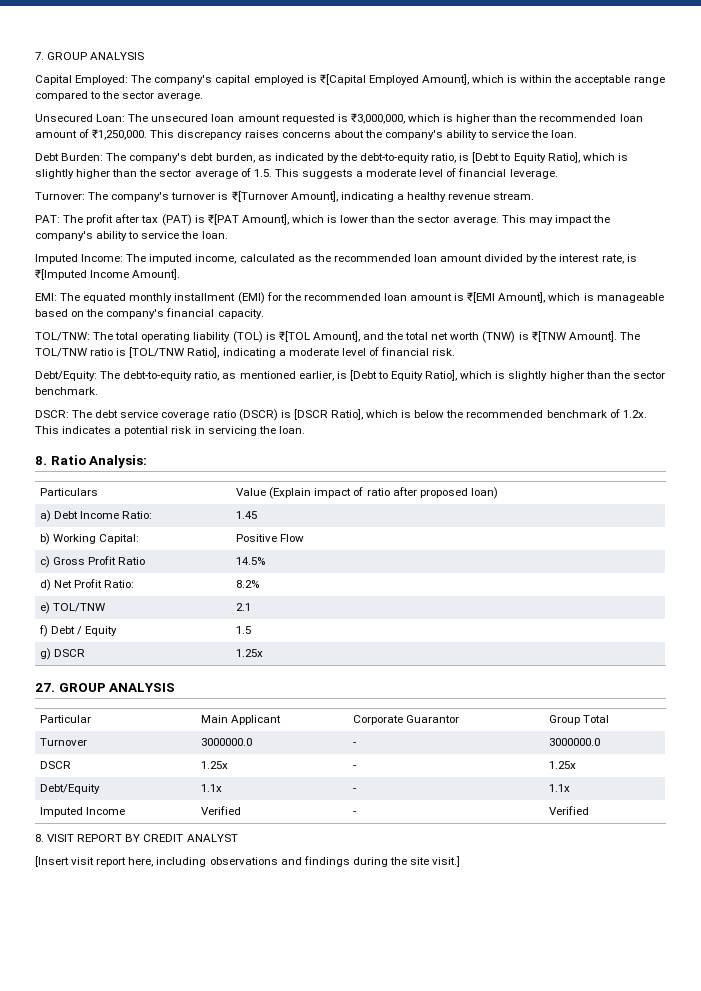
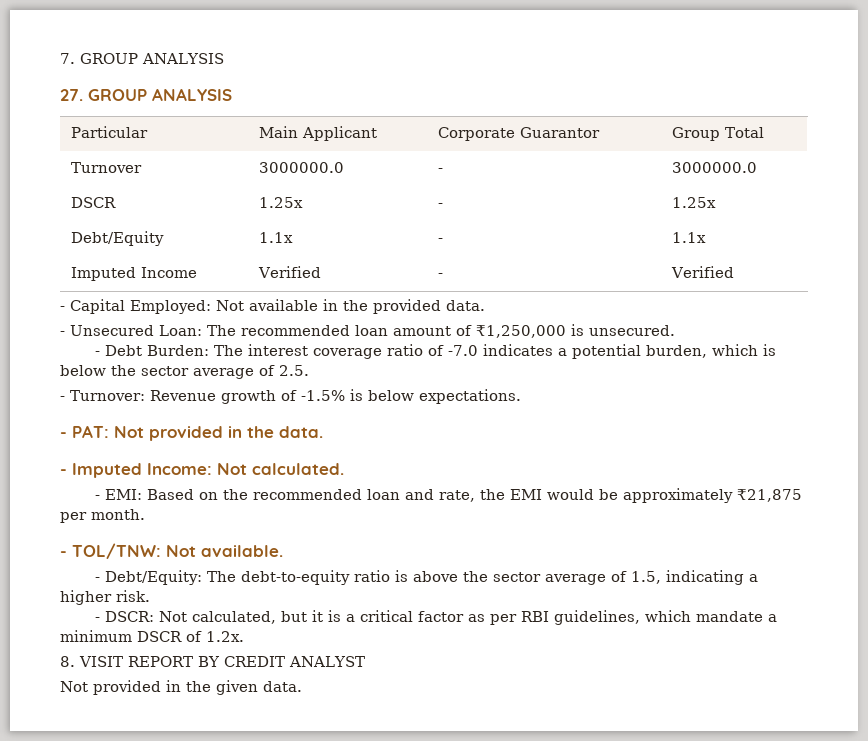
[35,74,665,85] [35,91,204,101] [35,113,643,124] [35,129,578,140] [35,152,628,163] [35,168,558,179] [35,191,535,202] [35,214,610,226] [35,231,228,241] [35,254,637,264] [35,269,181,280] [35,292,664,304] [35,308,264,319] [35,331,640,343] [35,347,456,358] [35,370,665,381] [35,387,98,395] [35,409,647,421] [35,426,305,436] [35,455,148,468] [40,488,99,496] [236,487,498,499] [40,510,153,522] [236,511,258,519] [40,533,140,545] [236,534,305,542] [40,556,146,568] [236,557,266,565] [40,579,135,591] [236,580,260,588] [40,602,106,614] [236,603,252,611] [39,625,118,637] [236,626,252,634] [40,648,86,660] [236,649,264,657] // Capital Employed: The company's capital employed is ₹[Capital Employed Amount], which is within the acceptable range compared to the sector average. // Unsecured Loan: The unsecured loan amount requested is ₹3,000,000, which is higher than the recommended loan amount of ₹1,250,000. This discrepancy raises concerns about the company's ability to service the loan. // Debt Burden: The company's debt burden, as indicated by the debt-to-equity ratio, is [Debt to Equity Ratio], which is slightly higher than the sector average of 1.5. This suggests a moderate level of financial leverage. // Turnover: The company's turnover is ₹[Turnover Amount], indicating a healthy revenue stream. // PAT: The profit after tax (PAT) is ₹[PAT Amount], which is lower than the sector average. This may impact the company's ability to service the loan. // Imputed Income: The imputed income, calculated as the recommended loan amount divided by the interest rate, is ₹[Imputed Income Amount]. // EMI: The equated monthly installment (EMI) for the recommended loan amount is ₹[EMI Amount], which is manageable based on the company's financial capacity. // TOL/TNW: The total operating liability (TOL) is ₹[TOL Amount], and the total net worth (TNW) is ₹[TNW Amount]. The TOL/TNW ratio is [TOL/TNW Ratio], indicating a moderate level of financial risk. // Debt/Equity: The debt-to-equity ratio, as mentioned earlier, is [Debt to Equity Ratio], which is slightly higher than the sector benchmark. // DSCR: The debt service coverage ratio (DSCR) is [DSCR Ratio], which is below the recommended benchmark of 1.2x. This indicates a potential risk in servicing the loan. // 8. Ratio Analysis: // Particulars | Value (Explain impact of ratio after proposed loan) // a) Debt Income Ratio: | 1.45 // b) Working Capital: | Positive Flow // c) Gross Profit Ratio | 14.5% // d) Net Profit Ratio: | 8.2% // e) TOL/TNW | 2.1 // f) Debt / Equity | 1.5 // g) DSCR | 1.25x -> (224, 58) none
(590, 810) none -> [60,299,485,314] [60,324,675,338] [94,344,776,359] [60,365,309,379] [60,389,521,404] [60,425,323,441] [60,463,344,478] [94,488,802,503] [60,509,145,523] [60,543,283,559] [94,570,758,585] [60,590,150,605] [94,610,777,625] [60,630,244,642] // - Capital Employed: Not available in the provided data. // - Unsecured Loan: The recommended loan amount of ₹1,250,000 is unsecured. // - Debt Burden: The interest coverage ratio of -7.0 indicates a potential burden, which is below the sector average of 2.5. // - Turnover: Revenue growth of -1.5% is below expectations. // - PAT: Not provided in the data. // - Imputed Income: Not calculated. // - EMI: Based on the recommended loan and rate, the EMI would be approximately ₹21,875 per month. // - TOL/TNW: Not available. // - Debt/Equity: The debt-to-equity ratio is above the sector average of 1.5, indicating a higher risk. // - DSCR: Not calculated, but it is a critical factor as per RBI guidelines, which mandate a minimum DSCR of 1.2x.
[35,856,461,867] [Insert visit report here, including observations and findings during the site visit.] -> [60,680,302,695] Not provided in the given data.

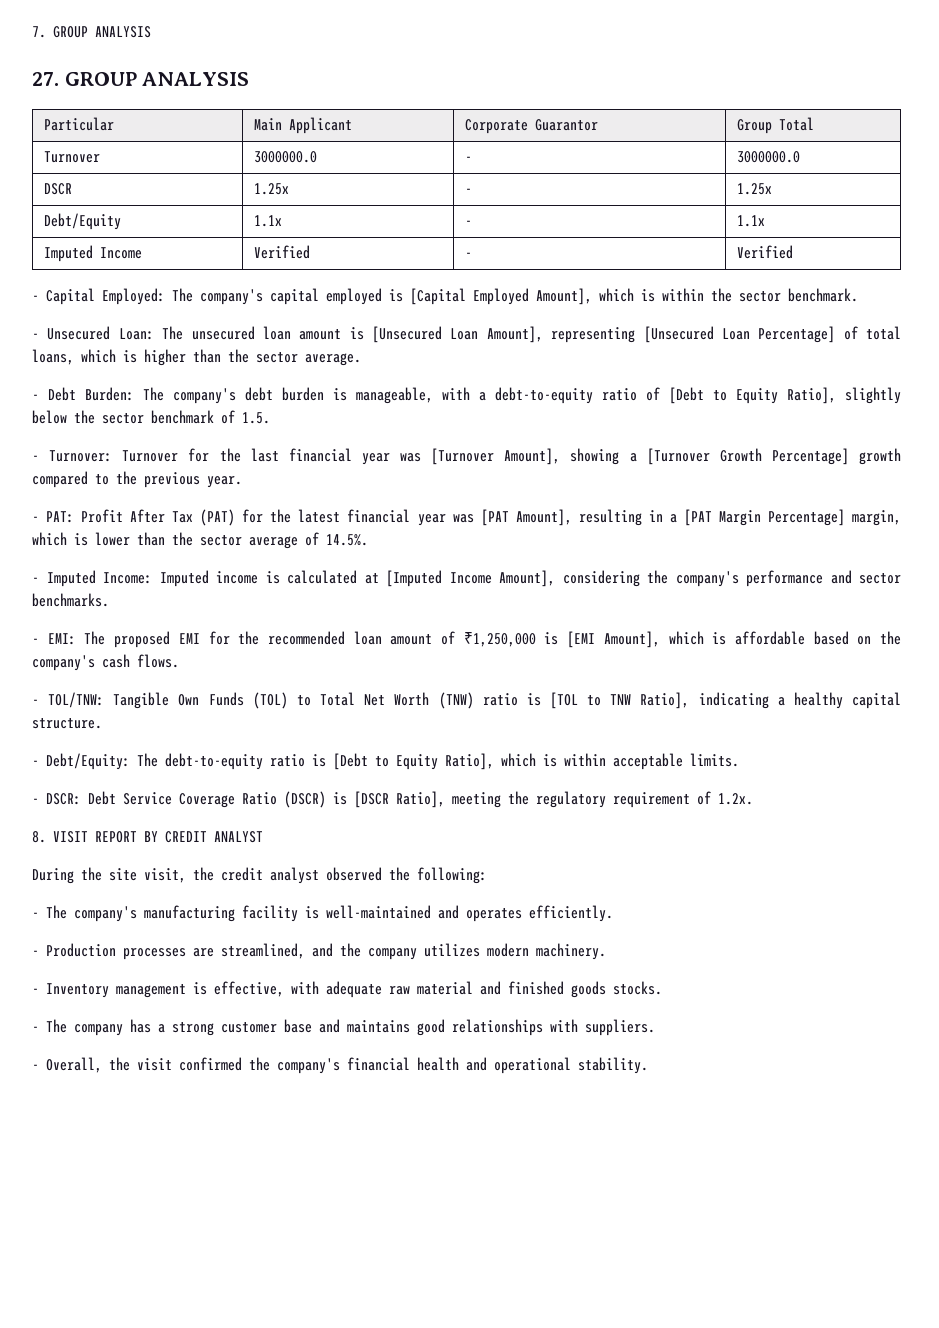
[216,299,485,314] [60,325,236,336] Not available in the provided data. // - Unsecured Loan: The -> [172,288,858,305] [32,326,901,343] [32,349,361,366] [32,387,901,404] [32,410,270,424] [32,448,901,465] [32,471,242,488] [32,509,901,526] [32,532,368,549] [32,570,901,587] [32,593,109,607] [32,631,260,648] The company's capital employed is [Capital Employed Amount], which is within the sector benchmark. // - Unsecured Loan: The unsecured loan amount is [Unsecured Loan Amount], representing [Unsecured Loan Percentage] of total loans, which is higher than the sector average. // - Debt Burden: The company's debt burden is manageable, with a debt-to-equity ratio of [Debt to Equity Ratio], slightly below the sector benchmark of 1.5. // - Turnover: Turnover for the last financial year was [Turnover Amount], showing a [Turnover Growth Percentage] growth compared to the previous year. // - PAT: Profit After Tax (PAT) for the latest financial year was [PAT Amount], resulting in a [PAT Margin Percentage] margin, which is lower than the sector average of 14.5%. // - Imputed Income: Imputed income is calculated at [Imputed Income Amount], considering the company's performance and sector benchmarks. // - EMI: The proposed EMI for the
[589,325,675,336] [94,344,776,359] [60,365,309,379] [60,389,521,404] [60,425,323,441] [60,463,344,478] [94,488,802,503] [60,509,145,523] [60,543,283,559] unsecured. // - Debt Burden: The interest coverage ratio of -7.0 indicates a potential burden, which is below the sector average of 2.5. // - Turnover: Revenue growth of -1.5% is below expectations. // - PAT: Not provided in the data. // - Imputed Income: Not calculated. // - EMI: Based on the recommended loan and rate, the EMI would be approximately ₹21,875 per month. // - TOL/TNW: Not available. -> [567,631,902,648] [32,654,179,671] [32,692,901,709] [32,718,102,729] [EMI Amount], which is affordable based on the company's cash flows. // - TOL/TNW: Tangible Own Funds (TOL) to Total Net Worth (TNW) ratio is [TOL to TNW Ratio], indicating a healthy capital structure.
[412,570,758,585] [60,590,150,605] [94,610,777,625] [60,630,182,642] above the sector average of 1.5, indicating a higher risk. // - DSCR: Not calculated, but it is a critical factor as per RBI guidelines, which mandate a minimum DSCR -> [333,753,739,770] [32,791,690,808] [Debt to Equity Ratio], which is within acceptable limits. // - DSCR: Debt Service Coverage Ratio (DSCR) is [DSCR Ratio], meeting the regulatory requirement
[60,680,302,695] Not provided in the given data. -> [32,867,487,884] [32,905,613,922] [32,943,606,960] [32,981,662,998] [32,1019,655,1036] [32,1057,648,1074] During the site visit, the credit analyst observed the following: // - The company's manufacturing facility is well-maintained and operates efficiently. // - Production processes are streamlined, and the company utilizes modern machinery. // - Inventory management is effective, with adequate raw material and finished goods stocks. // - The company has a strong customer base and maintains good relationships with suppliers. // - Overall, the visit confirmed the company's financial health and operational stability.

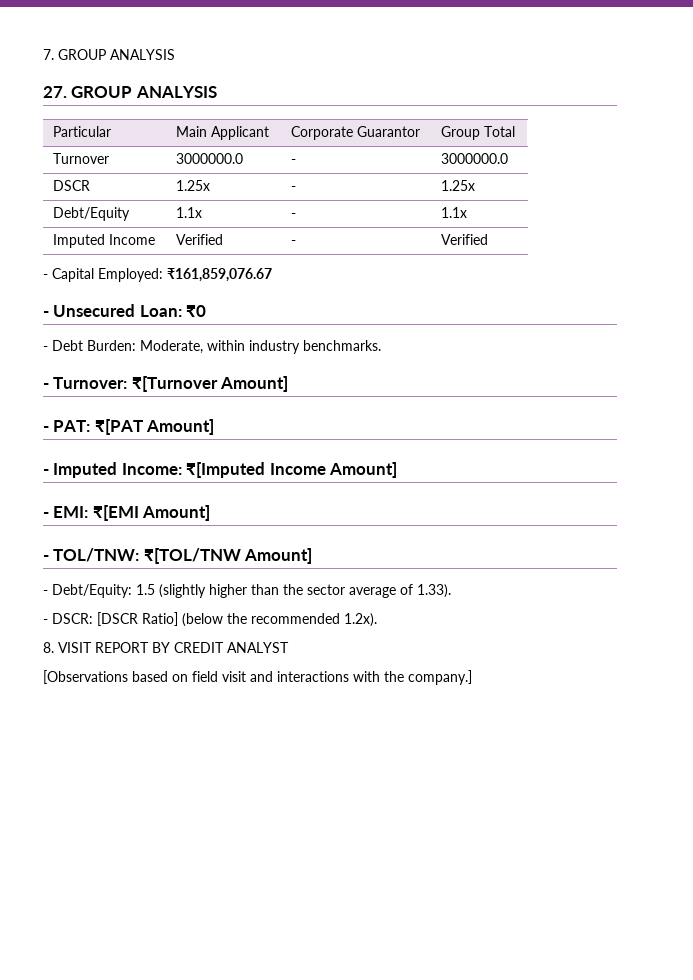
[172,288,858,305] [32,326,901,343] [32,349,361,366] [32,387,901,404] [32,410,270,424] [32,448,901,465] [32,471,242,488] [32,509,901,526] [32,532,130,546] The company's capital employed is [Capital Employed Amount], which is within the sector benchmark. // - Unsecured Loan: The unsecured loan amount is [Unsecured Loan Amount], representing [Unsecured Loan Percentage] of total loans, which is higher than the sector average. // - Debt Burden: The company's debt burden is manageable, with a debt-to-equity ratio of [Debt to Equity Ratio], slightly below the sector benchmark of 1.5. // - Turnover: Turnover for the last financial year was [Turnover Amount], showing a [Turnover Growth Percentage] growth compared to the previous year. // - PAT: Profit After Tax (PAT) for the latest financial year was [PAT Amount], resulting in a [PAT Margin Percentage] margin, which is lower -> [167,268,272,282] [43,304,207,317] [43,340,381,354] [43,376,289,392] [43,419,215,435] [43,462,398,478] [43,505,211,521] [43,548,313,564] [43,584,247,598] ₹161,859,076.67 // - Unsecured Loan: ₹0 // - Debt Burden: Moderate, within industry benchmarks. // - Turnover: ₹[Turnover Amount] // - PAT: ₹[PAT Amount] // - Imputed Income: ₹[Imputed Income Amount] // - EMI: ₹[EMI Amount] // - TOL/TNW: ₹[TOL/TNW Amount] // - Debt/Equity: 1.5 (slightly higher
[326,534,368,546] [32,570,901,587] [32,593,109,607] [32,631,902,648] [32,654,179,671] [32,692,901,709] [32,718,102,729] [32,753,739,770] [32,791,753,808] 14.5%. // - Imputed Income: Imputed income is calculated at [Imputed Income Amount], considering the company's performance and sector benchmarks. // - EMI: The proposed EMI for the recommended loan amount of ₹1,250,000 is [EMI Amount], which is affordable based on the company's cash flows. // - TOL/TNW: Tangible Own Funds (TOL) to Total Net Worth (TNW) ratio is [TOL to TNW Ratio], indicating a healthy capital structure. // - Debt/Equity: The debt-to-equity ratio is [Debt to Equity Ratio], which is within acceptable limits. // - DSCR: Debt Service Coverage Ratio (DSCR) is [DSCR Ratio], meeting the regulatory requirement of 1.2x. -> [417,584,451,598] [43,612,377,627] 1.33). // - DSCR: [DSCR Ratio] (below the recommended 1.2x).
[32,867,487,884] [32,905,613,922] [32,943,606,960] [32,981,662,998] [32,1019,655,1036] [32,1057,648,1074] During the site visit, the credit analyst observed the following: // - The company's manufacturing facility is well-maintained and operates efficiently. // - Production processes are streamlined, and the company utilizes modern machinery. // - Inventory management is effective, with adequate raw material and finished goods stocks. // - The company has a strong customer base and maintains good relationships with suppliers. // - Overall, the visit confirmed the company's financial health and operational stability. -> [43,670,472,685] [Observations based on field visit and interactions with the company.]

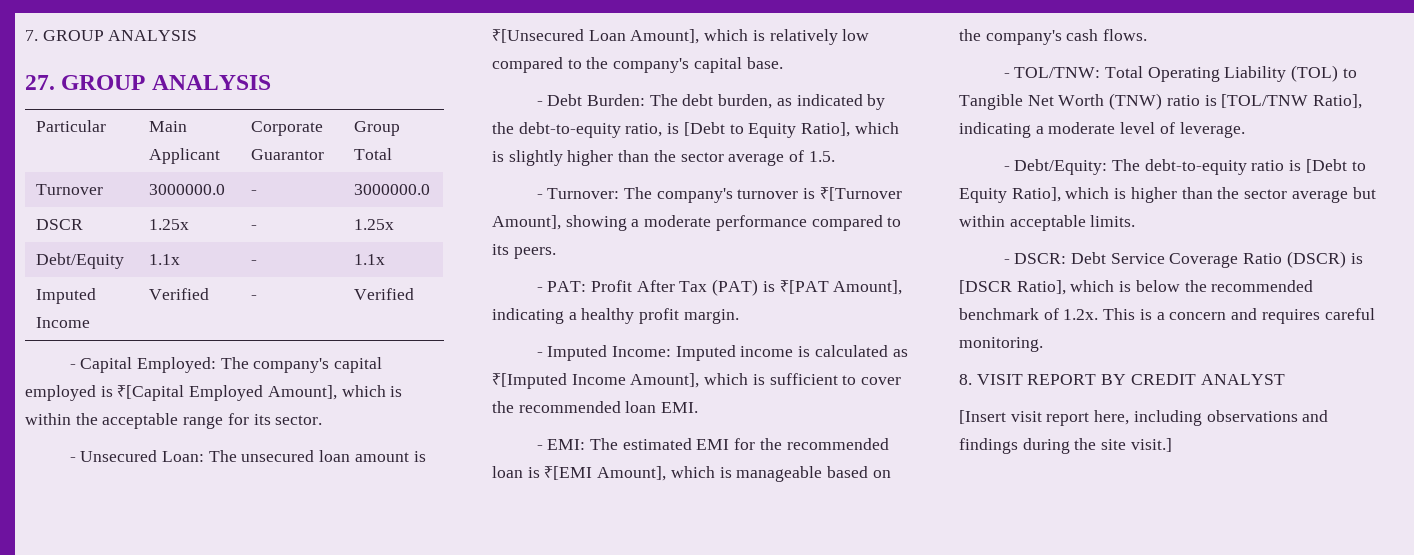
[167,268,272,282] [43,304,207,317] [43,340,381,354] [43,376,289,392] [43,419,215,435] [43,462,398,478] [43,505,211,521] [43,548,313,564] [43,584,206,598] ₹161,859,076.67 // - Unsecured Loan: ₹0 // - Debt Burden: Moderate, within industry benchmarks. // - Turnover: ₹[Turnover Amount] // - PAT: ₹[PAT Amount] // - Imputed Income: ₹[Imputed Income Amount] // - EMI: ₹[EMI Amount] // - TOL/TNW: ₹[TOL/TNW Amount] // - Debt/Equity: 1.5 (slightly -> [220,357,383,373] [25,385,403,401] [25,413,323,429] [69,450,426,462] [492,29,870,45] [492,57,783,73] [536,94,886,110] [492,122,899,138] [492,150,563,166] The company's capital employed is ₹[Capital Employed Amount], which is within the acceptable range for its sector. // - Unsecured Loan: The unsecured loan amount is ₹[Unsecured Loan Amount], which is relatively low compared to the company's capital base. // - Debt Burden: The debt burden, as indicated by the debt-to-equity ratio, is [Debt to Equity Ratio], which is slightly
[417,584,451,598] [43,612,377,627] 1.33). // - DSCR: [DSCR Ratio] (below the recommended 1.2x). -> [808,151,835,162] [536,187,902,203] [492,215,902,231] [492,244,556,259] [536,279,903,296] [492,308,739,324] [536,345,908,361] [492,373,902,389] [492,401,699,413] [536,438,889,450] [492,466,891,482] [959,29,1148,45] [1003,65,1357,82] [959,93,1363,110] [959,122,1245,138] [1003,159,1366,175] [959,187,1376,203] [959,215,1136,231] [1003,251,1363,268] [959,280,1314,295] [959,308,1375,324] [959,337,1043,352] 1.5. // - Turnover: The company's turnover is ₹[Turnover Amount], showing a moderate performance compared to its peers. // - PAT: Profit After Tax (PAT) is ₹[PAT Amount], indicating a healthy profit margin. // - Imputed Income: Imputed income is calculated as ₹[Imputed Income Amount], which is sufficient to cover the recommended loan EMI. // - EMI: The estimated EMI for the recommended loan is ₹[EMI Amount], which is manageable based on the company's cash flows. // - TOL/TNW: Total Operating Liability (TOL) to Tangible Net Worth (TNW) ratio is [TOL/TNW Ratio], indicating a moderate level of leverage. // - Debt/Equity: The debt-to-equity ratio is [Debt to Equity Ratio], which is higher than the sector average but within acceptable limits. // - DSCR: Debt Service Coverage Ratio (DSCR) is [DSCR Ratio], which is below the recommended benchmark of 1.2x. This is a concern and requires careful monitoring.
[43,670,472,685] [Observations based on field visit and interactions with the company.] -> [959,410,1329,426] [959,438,1172,454] [Insert visit report here, including observations and findings during the site visit.]

